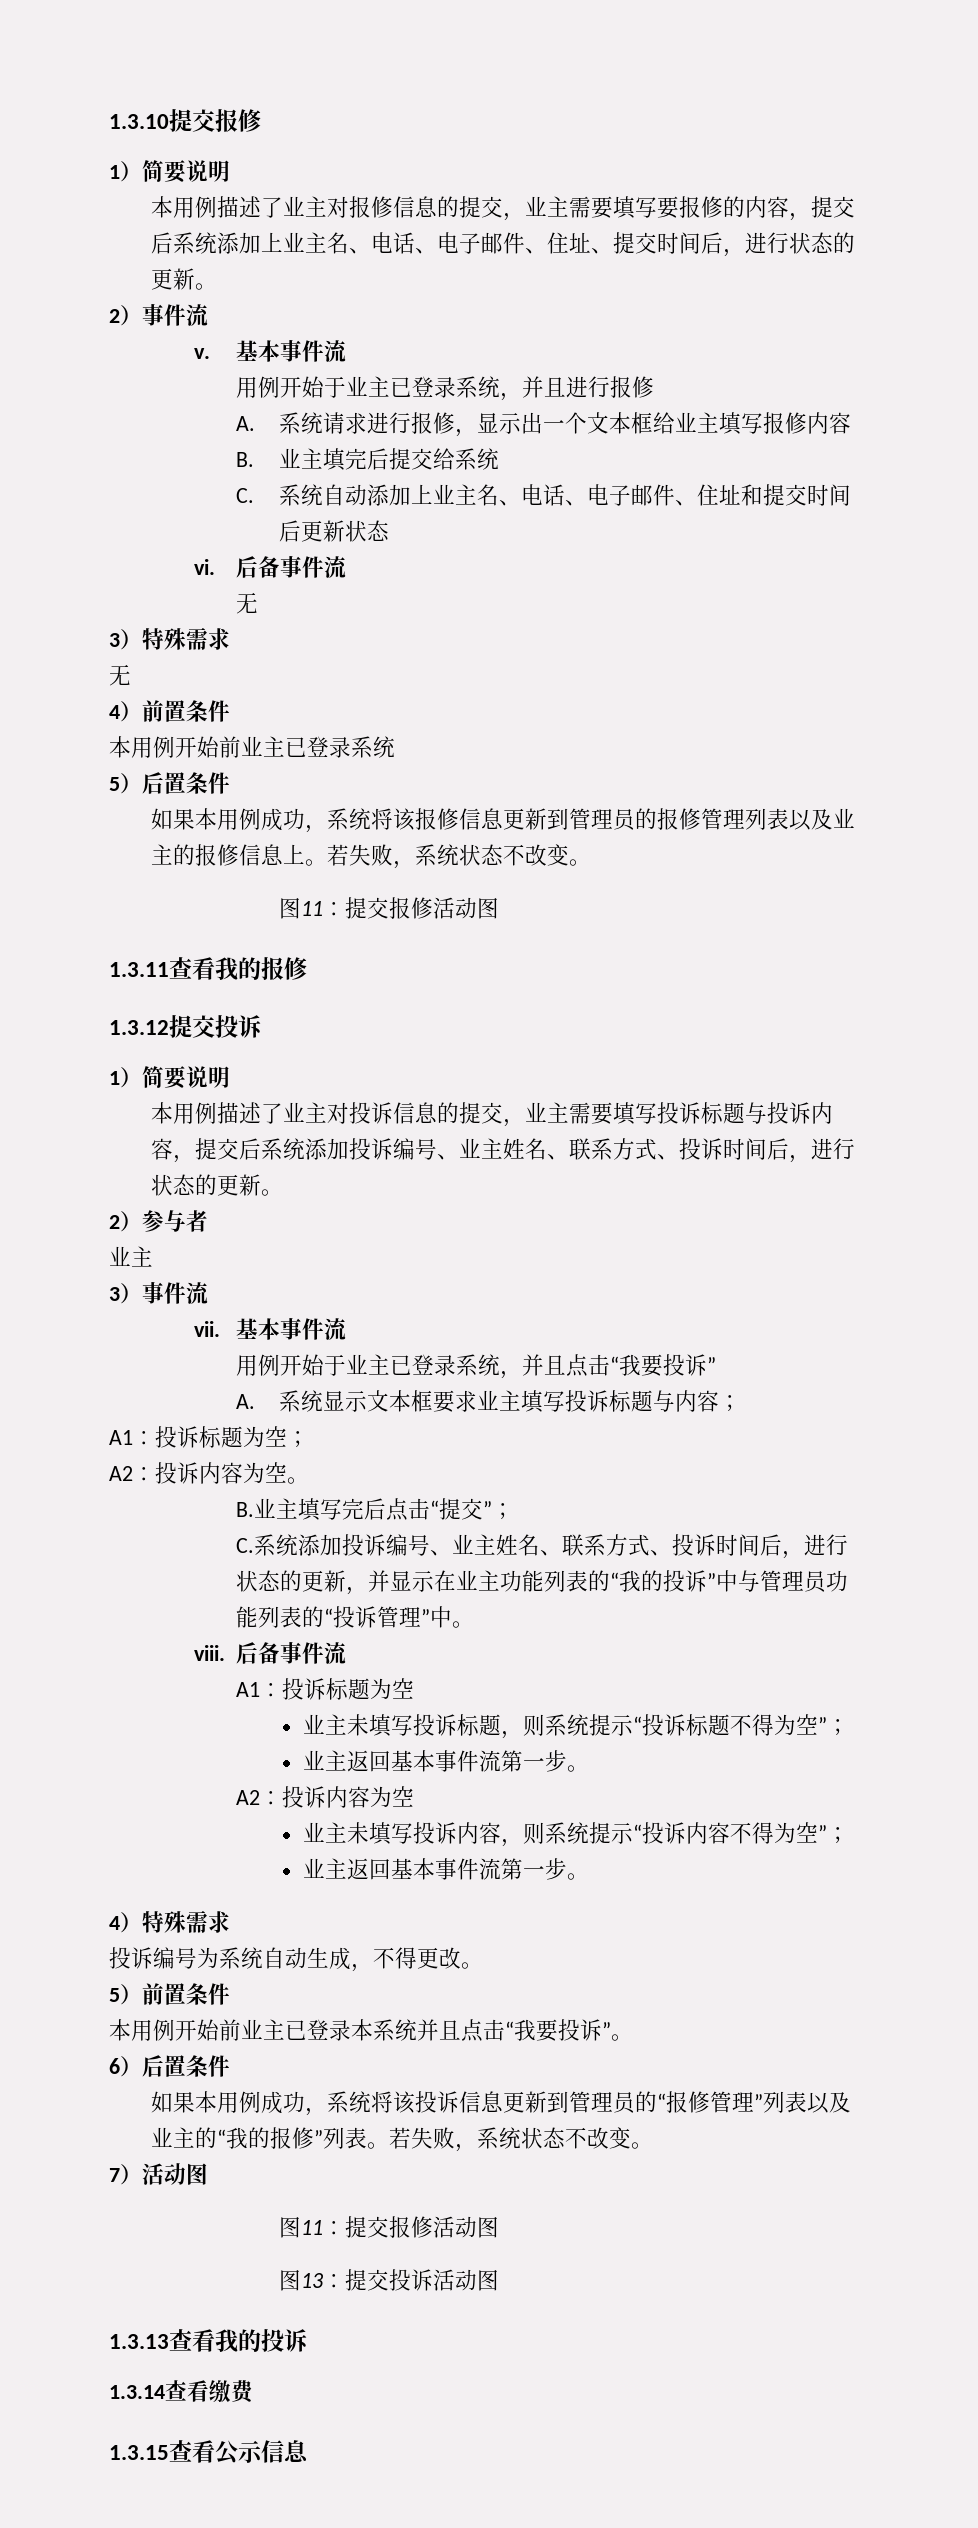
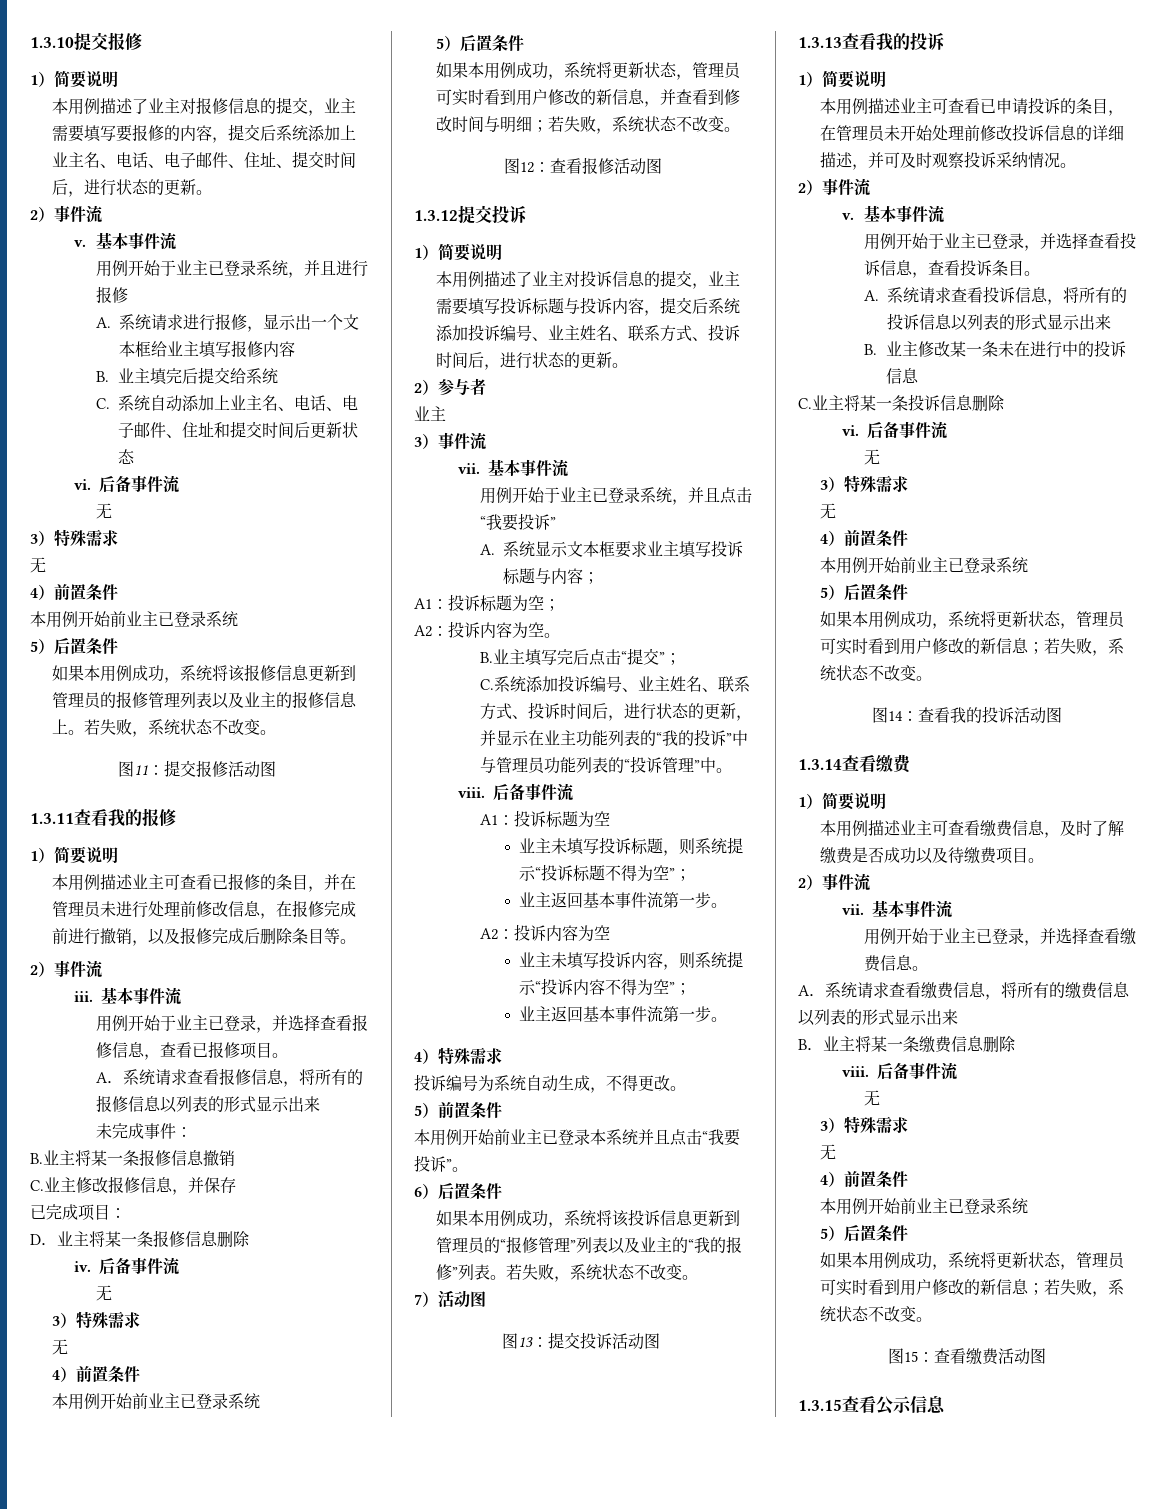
(307, 968) none -> [30,846,118,864] [51,873,356,892] [51,900,356,919] [51,927,356,946] [30,960,103,978] [73,987,182,1005] [95,1014,368,1033] [95,1041,288,1060] [95,1068,363,1087] [95,1095,320,1113] [95,1123,192,1139] [30,1149,235,1166] [30,1176,236,1195] [30,1204,126,1221] [30,1230,250,1247] [73,1257,180,1275] [95,1285,112,1301] [51,1311,140,1328] [51,1339,68,1355] [51,1366,140,1383] [51,1393,260,1410] [435,35,524,52] [435,62,741,80] [435,89,740,107] [435,116,740,134] [504,157,662,175] // 1）简要说明 // 本用例描述业主可查看已报修的条目，并在管理员未进行处理前修改信息，在报修完成前进行撤销，以及报修完成后删除条目等。 // 2）事件流 // iii.基本事件流 // 用例开始于业主已登录，并选择查看报修信息，查看已报修项目。 // A．系统请求查看报修信息，将所有的报修信息以列表的形式显示出来 // 未完成事件： // B.业主将某一条报修信息撤销 // C.业主修改报修信息，并保存 // 已完成项目： // D．业主将某一条报修信息删除 // iv.后备事件流 // 无 // 3）特殊需求 // 无 // 4）前置条件 // 本用例开始前业主已登录系统 // 5）后置条件 // 如果本用例成功，系统将更新状态，管理员可实时看到用户修改的新信息，并查看到修改时间与明细；若失败，系统状态不改变。 // 图12：查看报修活动图
[278,2216,499,2238] // 图11：提交报修活动图 -> (486, 1299) none
[109,2380,254,2403] 1.3.14查看缴费 -> [798,70,886,88] [819,97,1124,116] [819,124,1124,142] [819,151,1076,170] [798,178,871,196] [841,205,945,223] [863,232,1136,251] [863,259,1040,278] [863,286,1127,305] [886,313,1111,331] [863,340,1126,358] [885,368,919,384] [798,394,1005,411] [841,421,948,439] [863,449,880,465] [819,475,908,492] [819,503,836,519] [819,530,908,547] [819,557,1028,574] [819,584,908,601] [819,611,1125,629] [819,638,1124,656] [819,665,932,681] [872,706,1062,724] [798,754,911,773] [798,792,886,810] [819,820,1124,838] [819,847,1044,864] [798,873,871,891] [841,900,953,918] [863,928,1136,946] [863,955,928,972] [798,982,1130,1000] [798,1009,958,1026] [798,1036,1016,1053] [841,1062,958,1080] [863,1090,880,1106] [819,1116,908,1133] [819,1144,836,1160] [819,1171,908,1188] [819,1198,1028,1215] [819,1225,908,1242] [819,1252,1125,1270] [819,1279,1124,1297] [819,1306,932,1322] [888,1348,1046,1365] 1）简要说明 // 本用例描述业主可查看已申请投诉的条目，在管理员未开始处理前修改投诉信息的详细描述，并可及时观察投诉采纳情况。 // 2）事件流 // v.基本事件流 // 用例开始于业主已登录，并选择查看投诉信息，查看投诉条目。 // A.系统请求查看投诉信息，将所有的投诉信息以列表的形式显示出来 // B.业主修改某一条未在进行中的投诉信息 // C.业主将某一条投诉信息删除 // vi.后备事件流 // 无 // 3）特殊需求 // 无 // 4）前置条件 // 本用例开始前业主已登录系统 // 5）后置条件 // 如果本用例成功，系统将更新状态，管理员可实时看到用户修改的新信息；若失败，系统状态不改变。 // 图14：查看我的投诉活动图 // 1.3.14查看缴费 // 1）简要说明 // 本用例描述业主可查看缴费信息，及时了解缴费是否成功以及待缴费项目。 // 2）事件流 // vii.基本事件流 // 用例开始于业主已登录，并选择查看缴费信息。 // A．系统请求查看缴费信息，将所有的缴费信息以列表的形式显示出来 // B．业主将某一条缴费信息删除 // viii.后备事件流 // 无 // 3）特殊需求 // 无 // 4）前置条件 // 本用例开始前业主已登录系统 // 5）后置条件 // 如果本用例成功，系统将更新状态，管理员可实时看到用户修改的新信息；若失败，系统状态不改变。 // 图15：查看缴费活动图

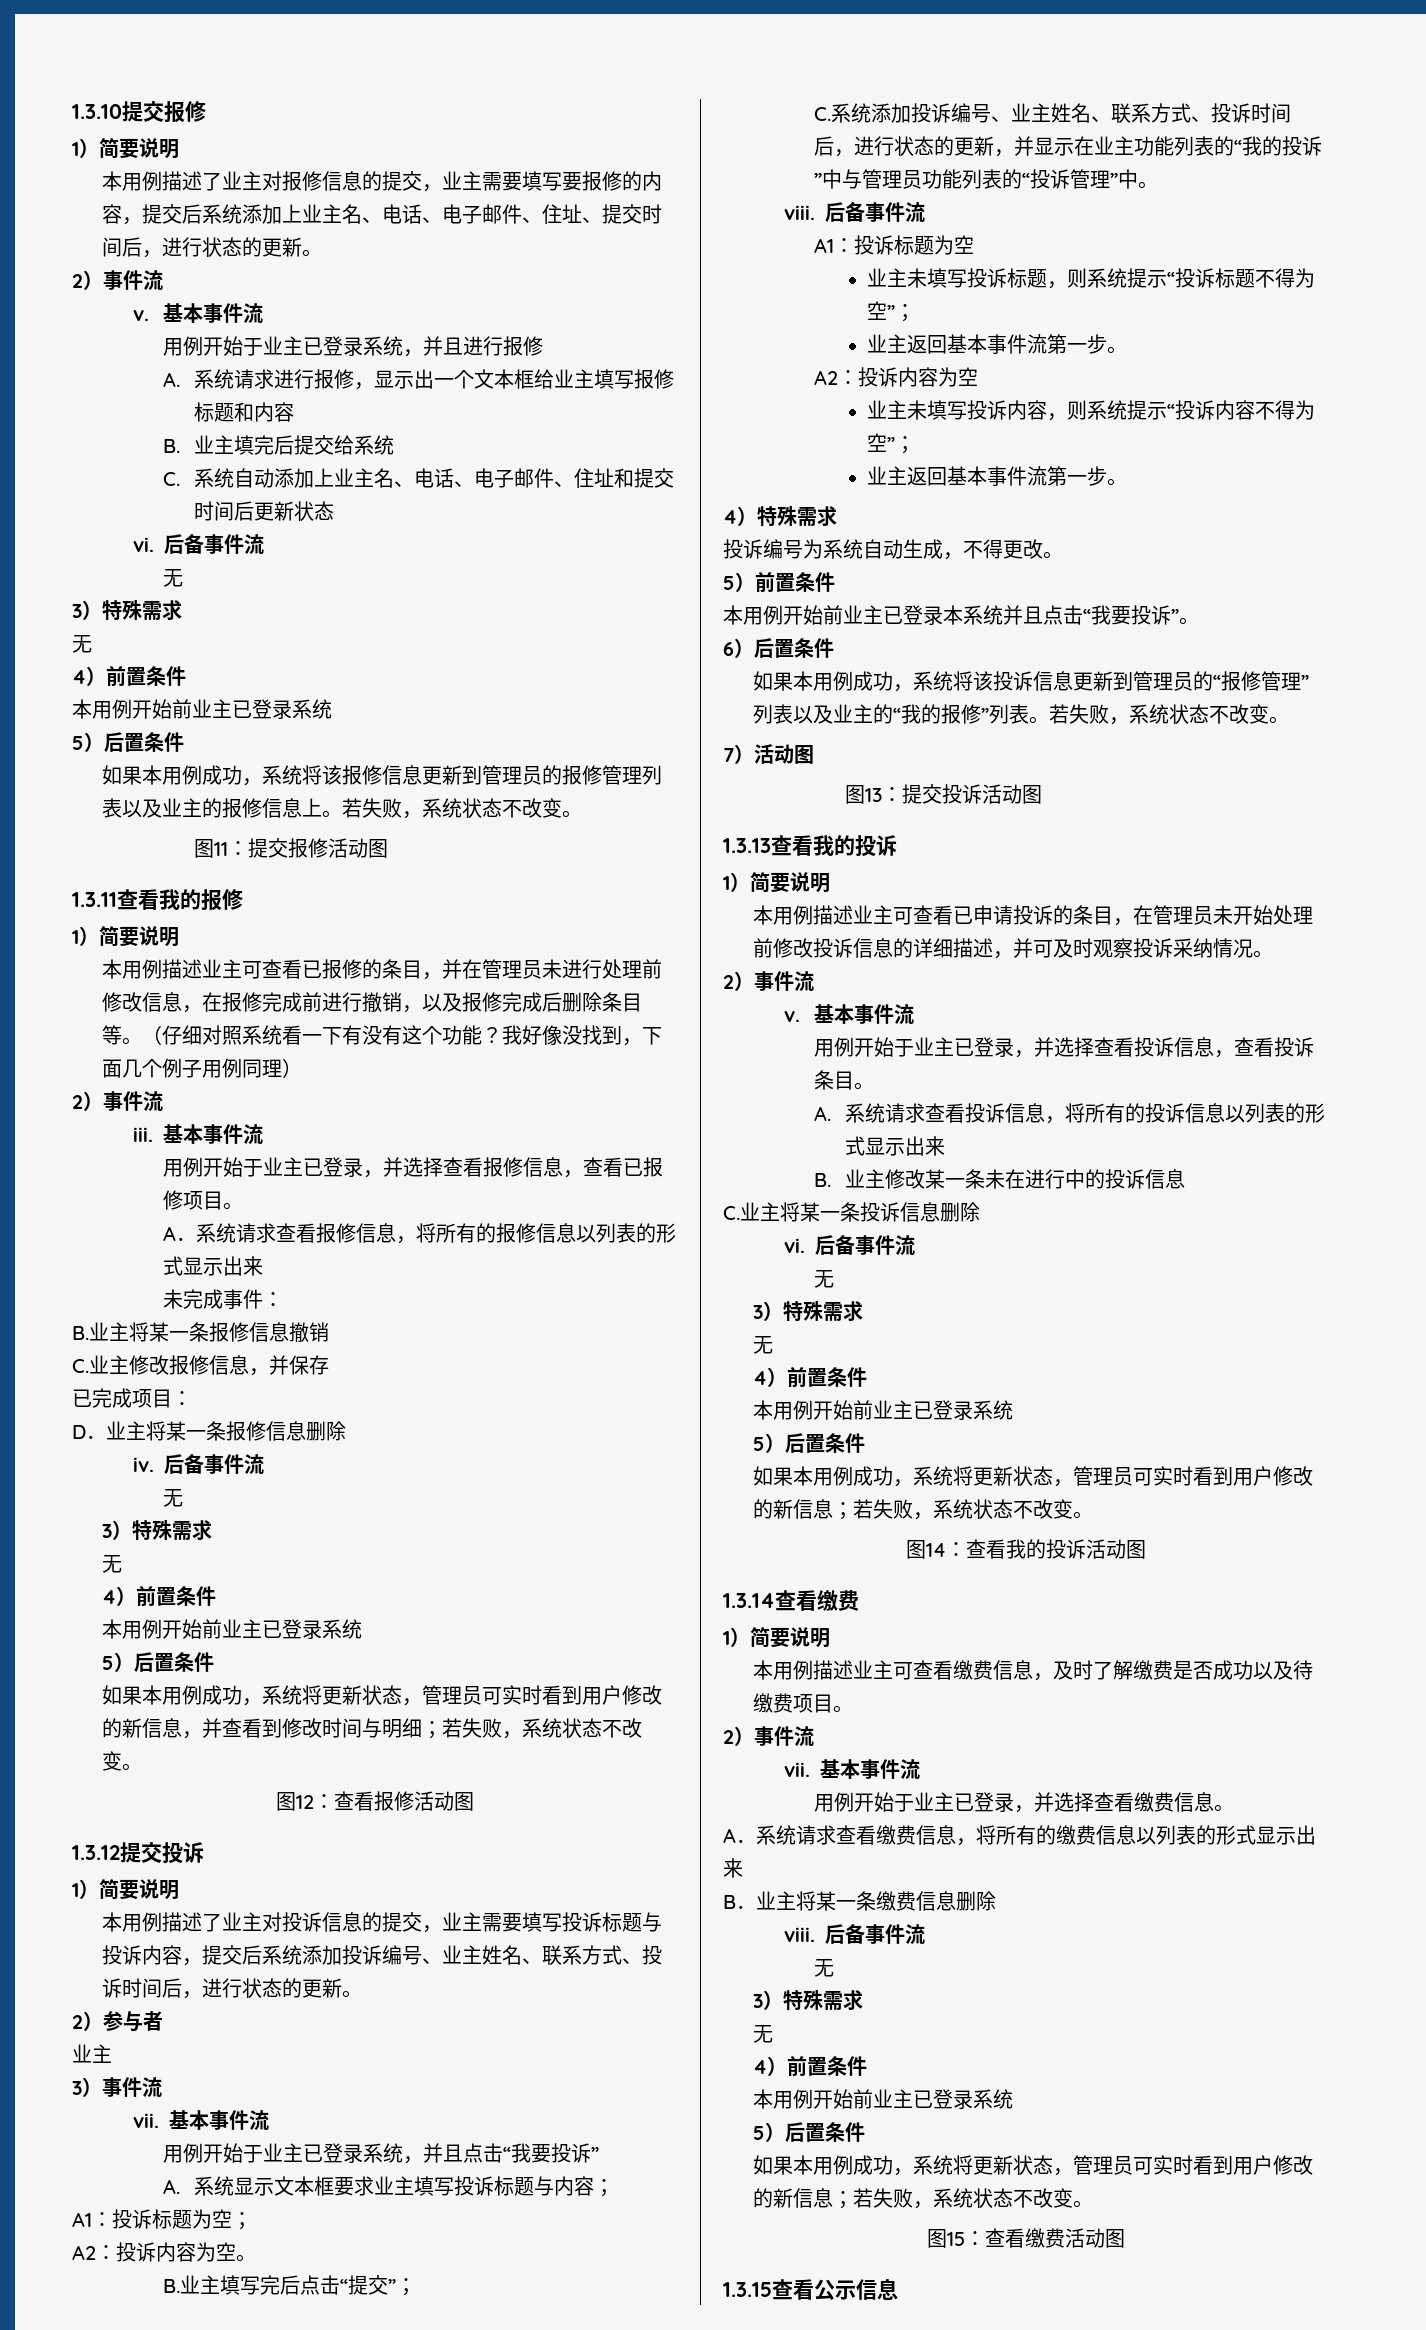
(263, 349) none -> [193,402,254,422] 标题和
(356, 941) none -> [142,1025,663,1046] [102,1058,303,1078] （仔细对照系统看一下有没有这个功能？我好像没找到，下面几个例子用例同理）

